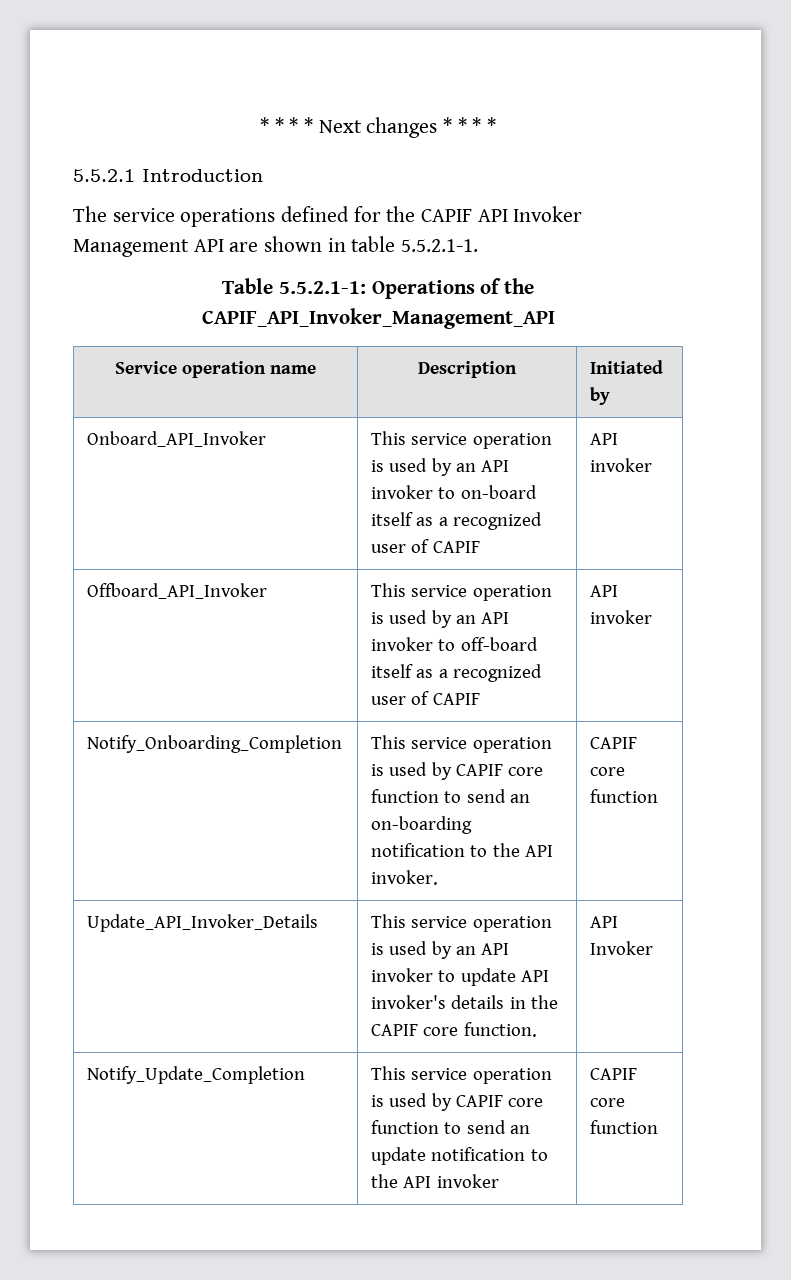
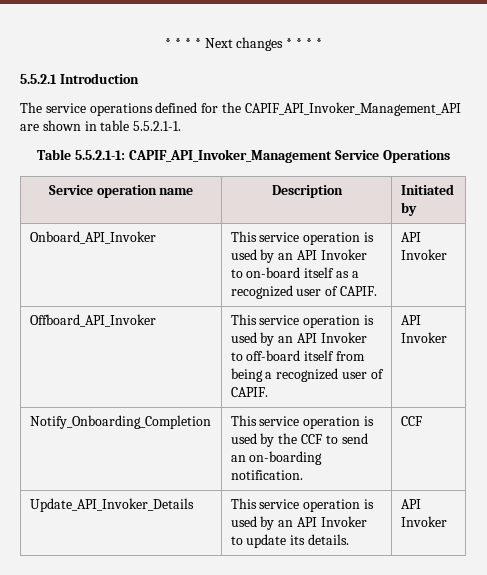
[421,206,583,222] [73,239,224,257] CAPIF API Invoker Management API -> [244,102,461,116] CAPIF_API_Invoker_Management_API
(366, 287) none -> [129,149,379,163] CAPIF_API_Invoker_Management Service
[480,278,534,294] [201,308,555,329] of the CAPIF_API_Invoker_Management_API -> (450, 156) none
[371,485,434,499] invoker -> [320,249,367,260] Invoker
[432,541,480,553] [590,433,619,445] [590,458,653,472] CAPIF | API invoker -> [339,286,377,296] [400,232,421,242] [400,249,447,260] CAPIF. | API Invoker
[371,637,434,651] invoker -> [320,332,367,343] Invoker
[416,664,542,682] [371,691,480,705] [590,585,619,597] [590,610,653,624] as a recognized user of CAPIF | API invoker -> [335,351,365,361] [230,368,384,382] [230,387,268,397] [400,315,421,325] [400,332,447,343] from being a recognized user of CAPIF. | API Invoker
[455,764,543,776] [371,789,440,803] CAPIF core function -> [278,433,322,444] the CCF
[371,843,553,857] [371,870,439,885] [590,737,638,749] [590,767,626,776] [590,789,659,803] notification to the API invoker. | CAPIF core function -> [230,470,303,480] [400,416,422,426] notification. | CCF
[371,968,434,982] invoker -> [320,516,367,527] Invoker
[520,970,549,982] [371,995,558,1009] [371,1022,537,1037] [590,916,619,928] [590,941,654,955] [87,1066,306,1084] [371,1066,552,1084] [371,1093,543,1111] [371,1120,530,1134] [371,1147,548,1165] [371,1174,499,1188] [590,1068,638,1080] [590,1098,626,1107] [590,1120,659,1134] API invoker's details in the CAPIF core function. | API Invoker // Notify_Update_Completion | This service operation is used by CAPIF core function to send an update notification to the API invoker | CAPIF core function -> [290,534,349,545] [400,499,421,509] [400,516,447,527] its details. | API Invoker

